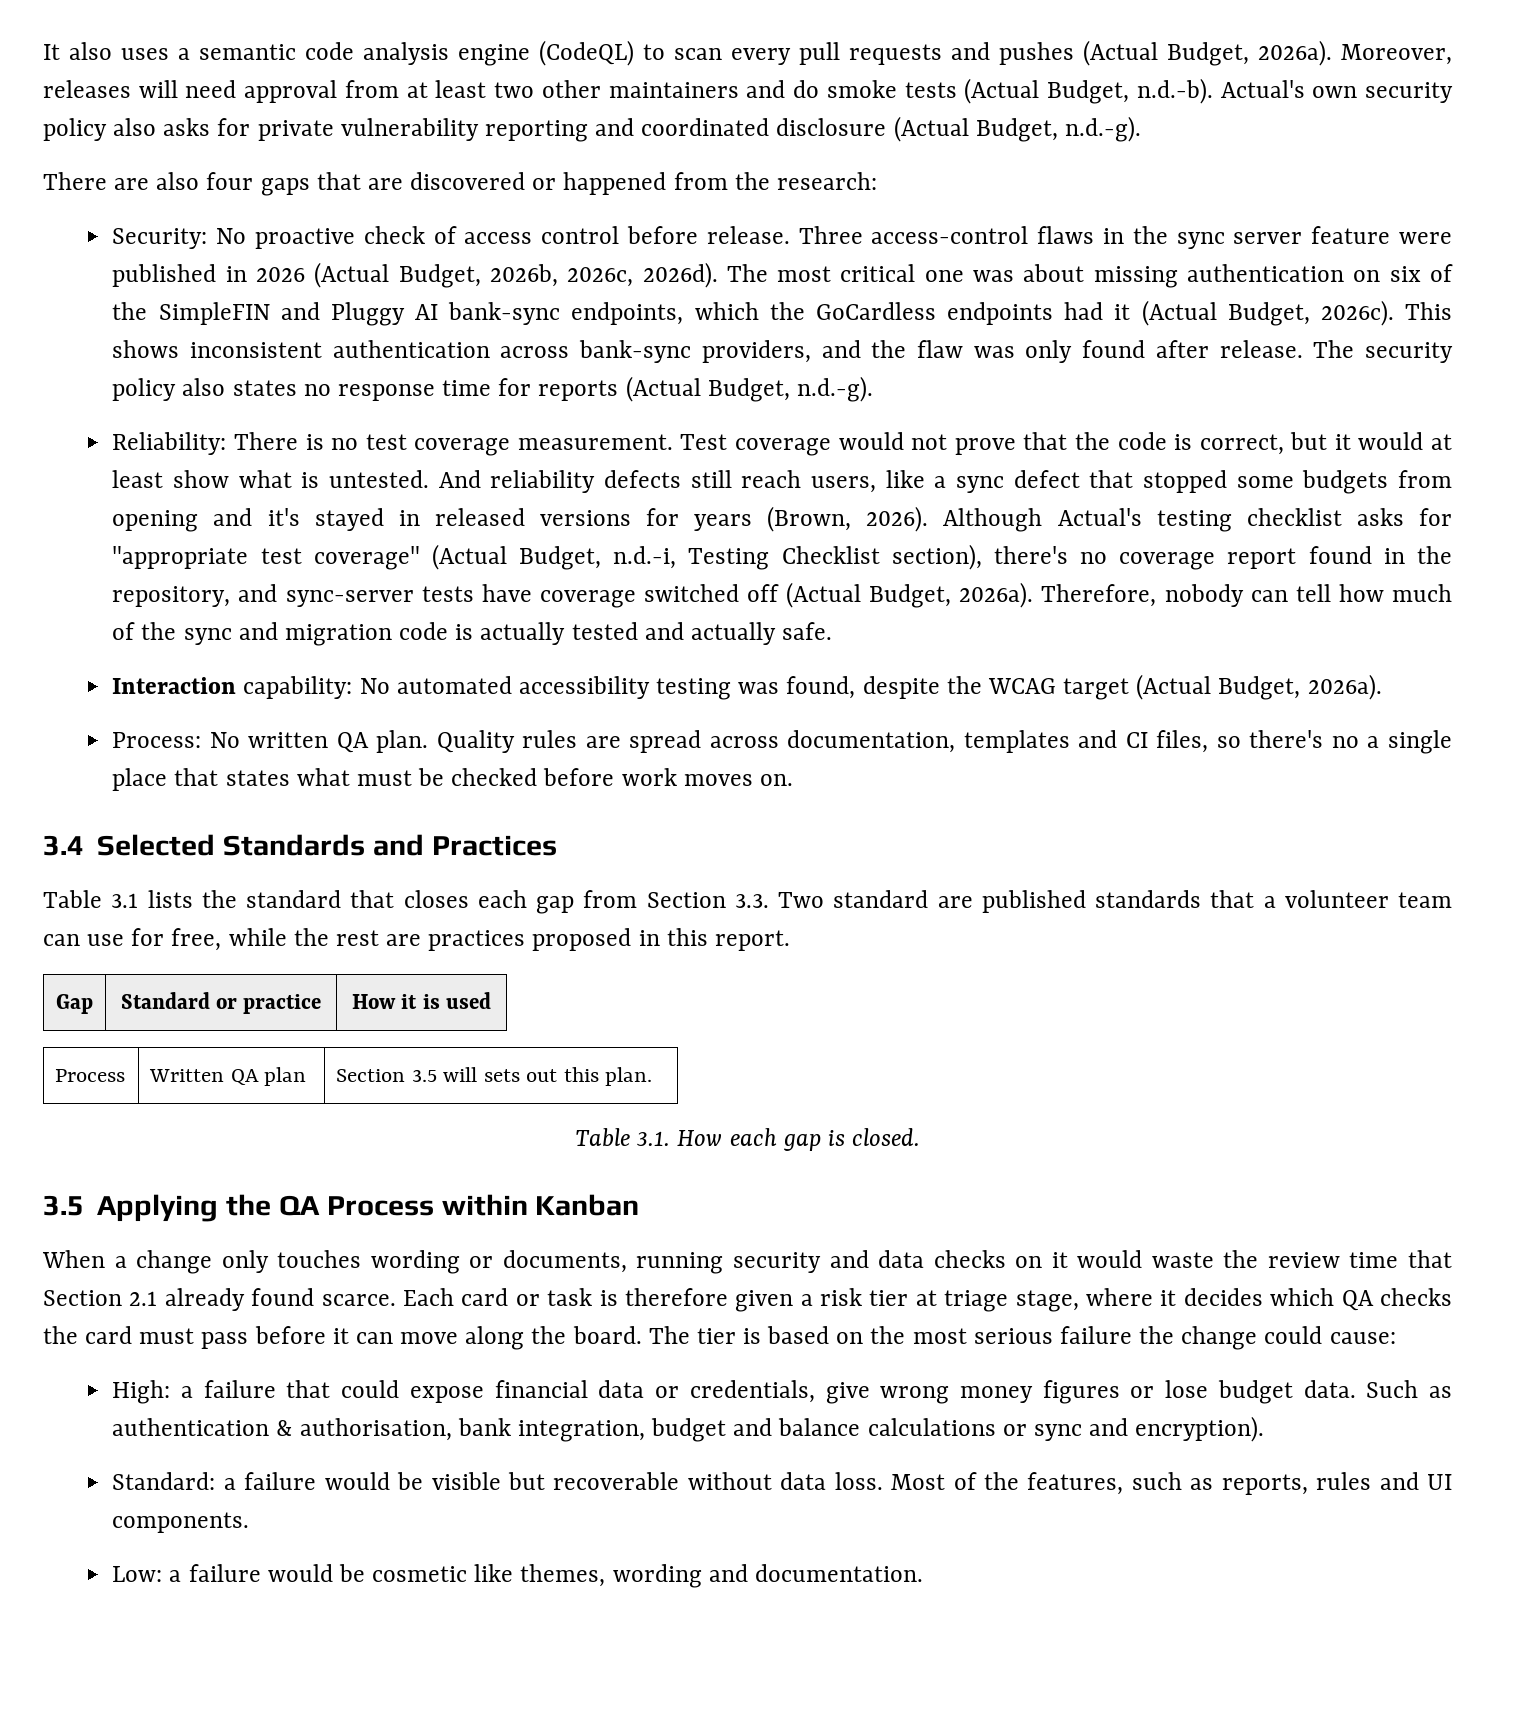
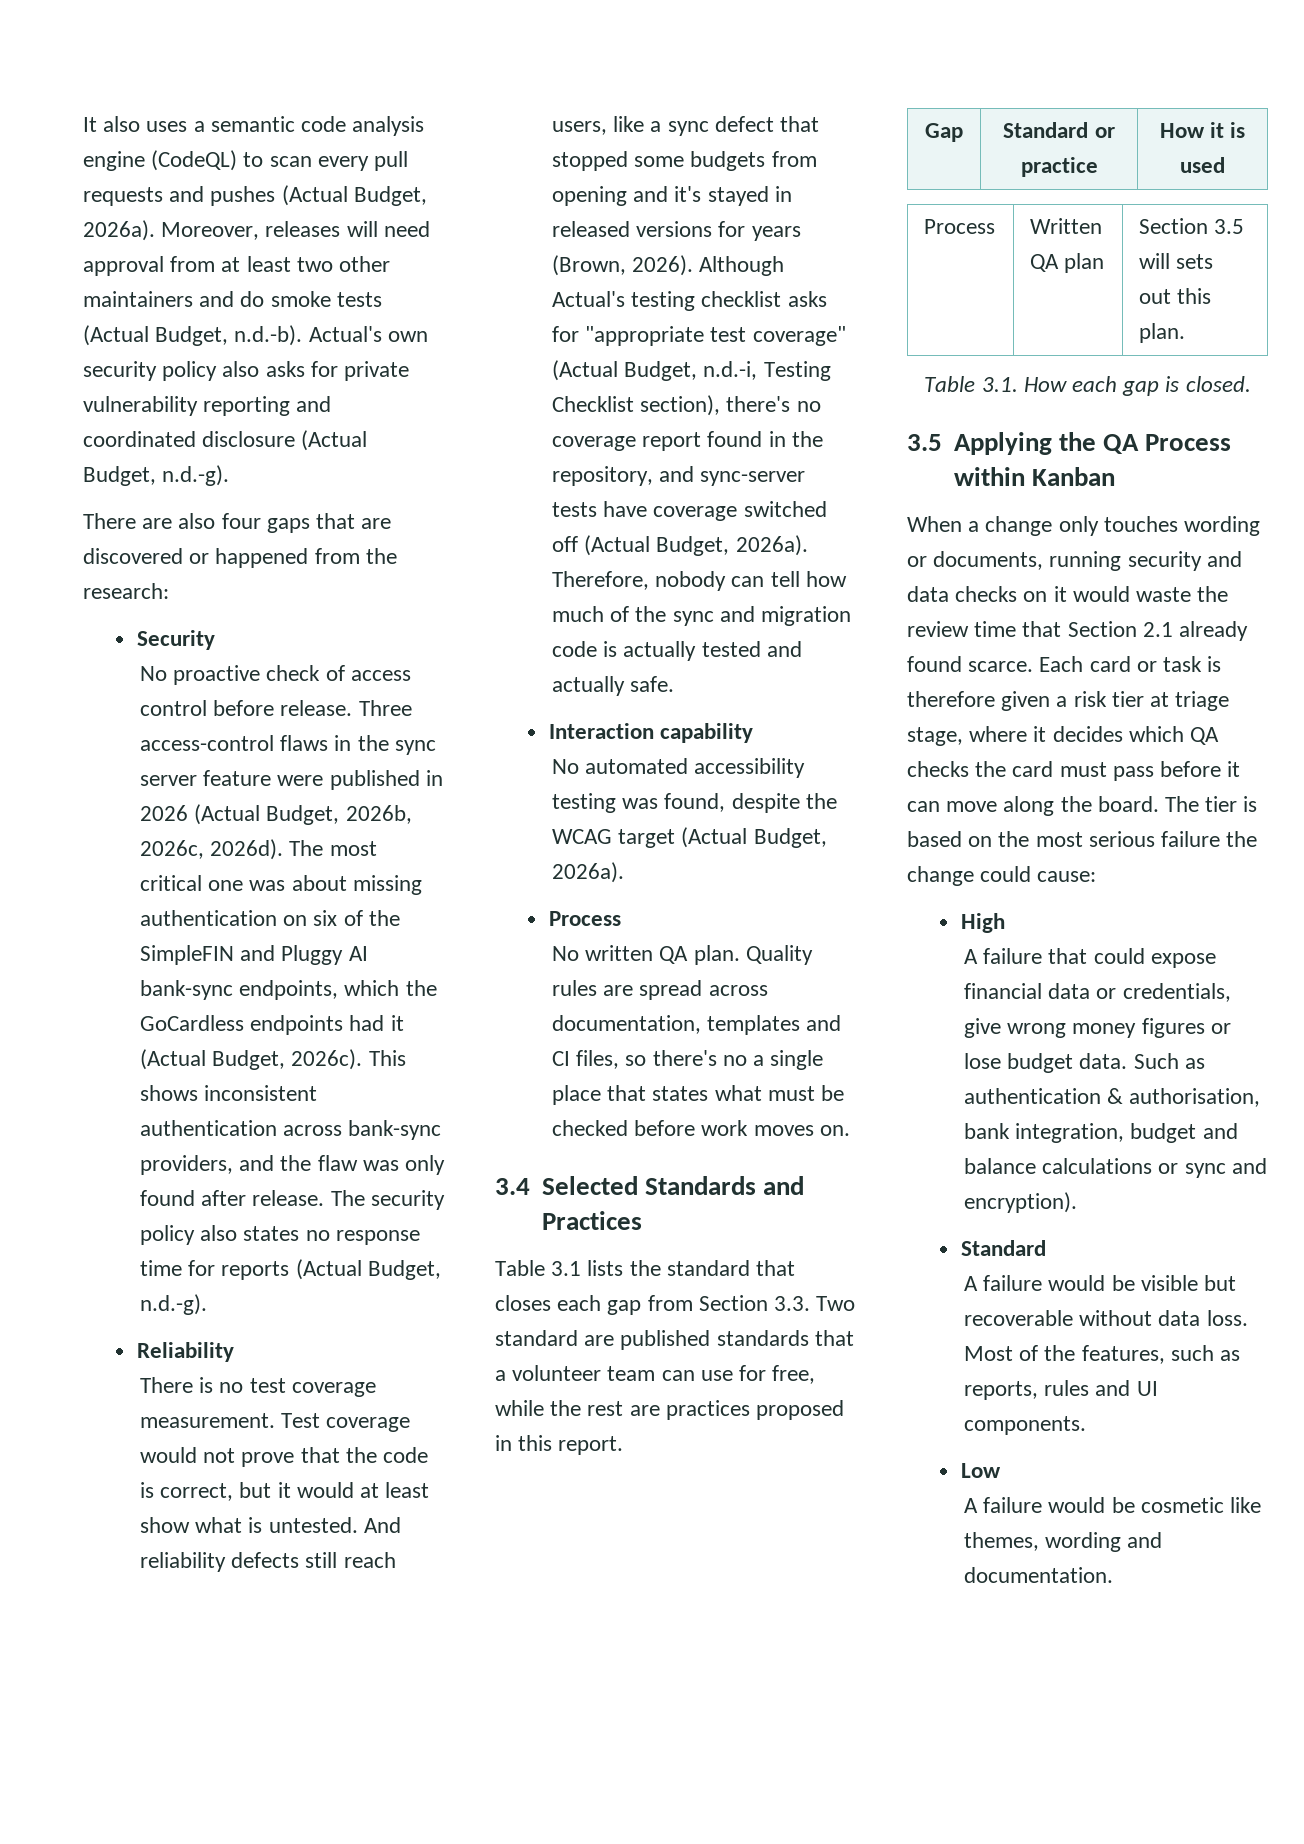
[112,228,208,249] Security: -> [136,630,215,650] Security //
[112,432,227,455] Reliability: -> [136,1342,234,1362] Reliability //
[243,676,353,699] capability: -> [659,723,753,743] capability //
[112,732,202,748] Process: -> [548,911,621,926] Process //
[112,1380,194,1404] High: a -> [960,913,1005,933] [963,949,978,964] High // A
[112,1472,236,1490] Standard: a -> [960,1240,1046,1256] [963,1276,978,1291] Standard // A
[112,1566,182,1582] Low: a -> [960,1463,1001,1478] [963,1498,978,1513] Low // A

